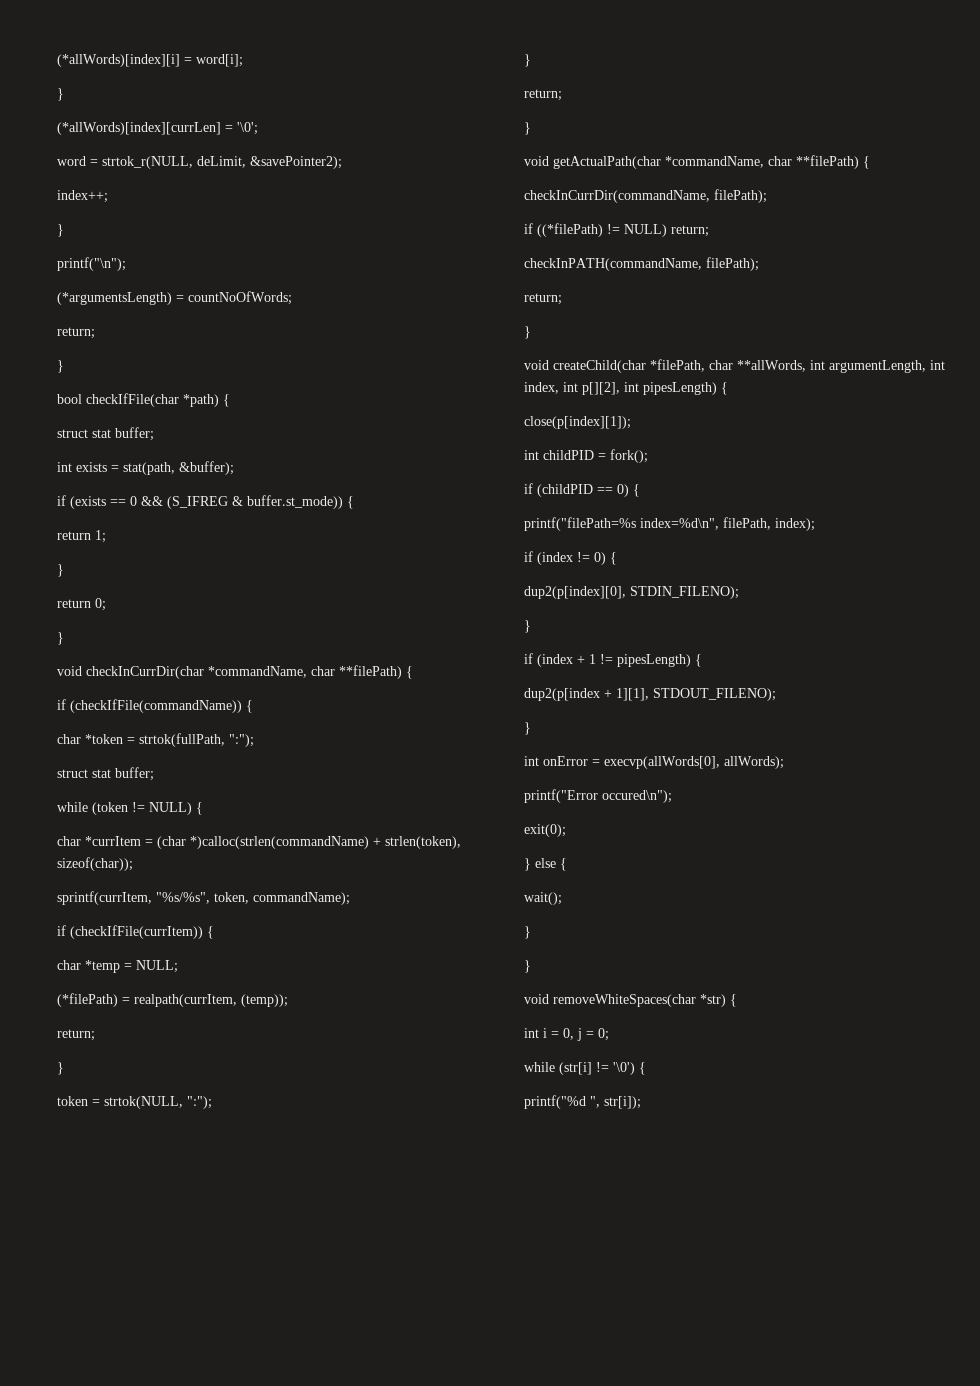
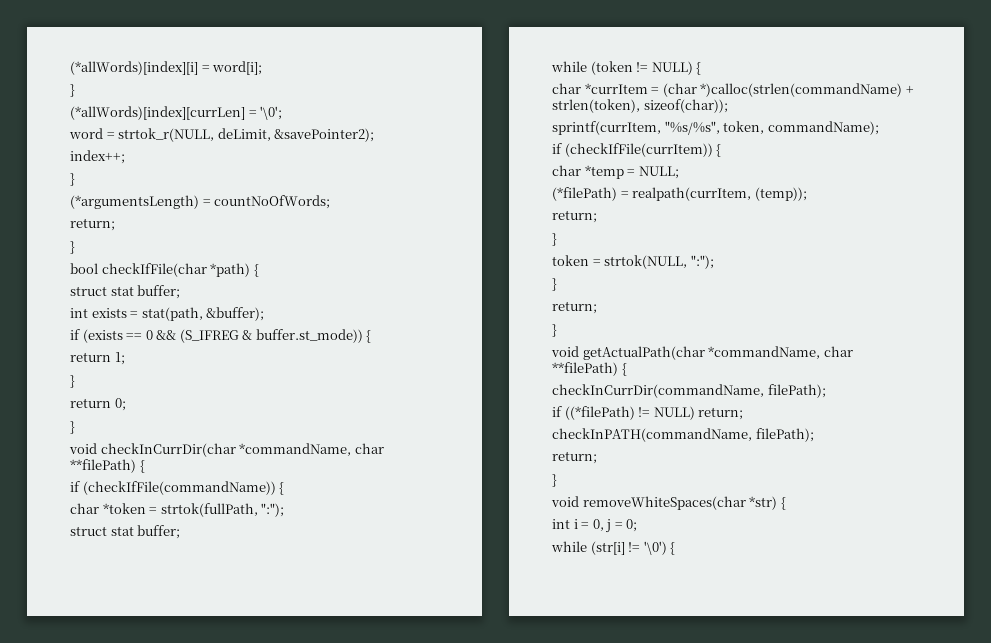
[57,257,126,271] // printf("\n"); -> (75, 179) none
[524,359,945,373] [524,382,728,395] [524,416,631,429] [524,449,648,463] [524,483,640,497] [524,517,815,531] [524,551,617,565] [524,586,739,599] [524,620,531,633] [524,653,702,667] [524,688,776,701] [524,722,531,735] [524,756,784,769] [524,789,672,803] [524,824,566,837] [524,858,567,871] [524,892,562,905] [524,926,531,939] [524,960,531,973] // void createChild(char *filePath, char **allWords, int argumentLength, int index, int p[][2], int pipesLength) { // close(p[index][1]); // int childPID = fork(); // if (childPID == 0) { // printf("filePath=%s index=%d\n", filePath, index); // if (index != 0) { // dup2(p[index][0], STDIN_FILENO); // } // if (index + 1 != pipesLength) { // dup2(p[index + 1][1], STDOUT_FILENO); // } // int onError = execvp(allWords[0], allWords); // printf("Error occured\n"); // exit(0); // } else { // wait(); // } // } -> (557, 480) none
[524,1095,641,1109] // printf("%d ", str[i]); -> (676, 548) none

